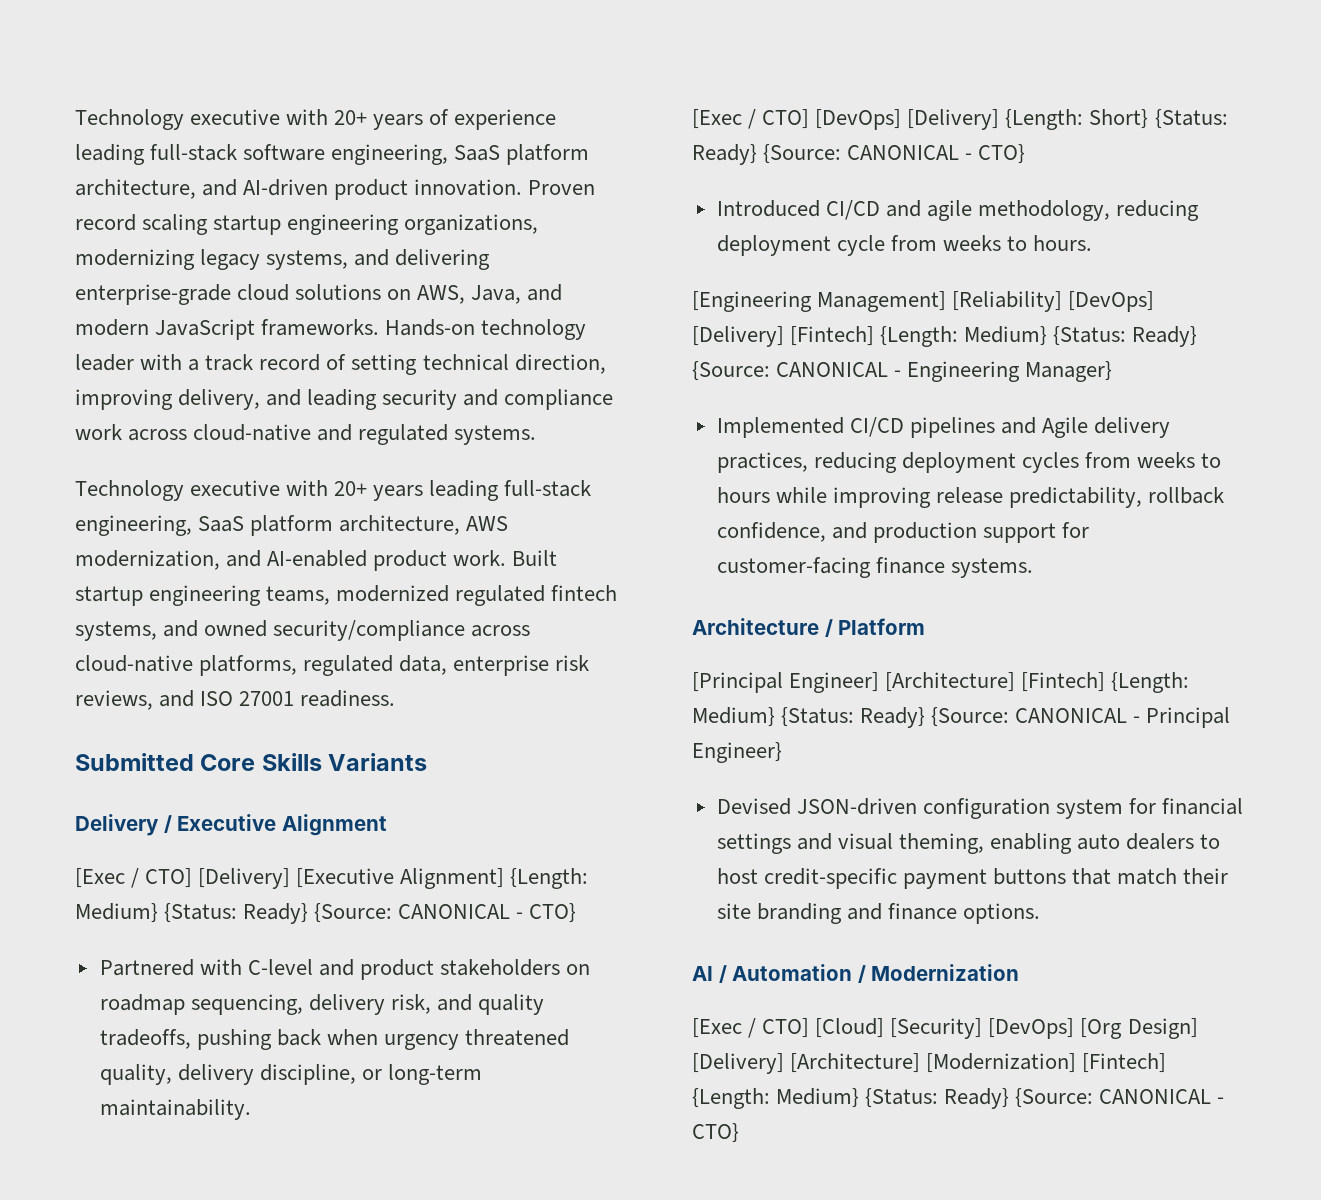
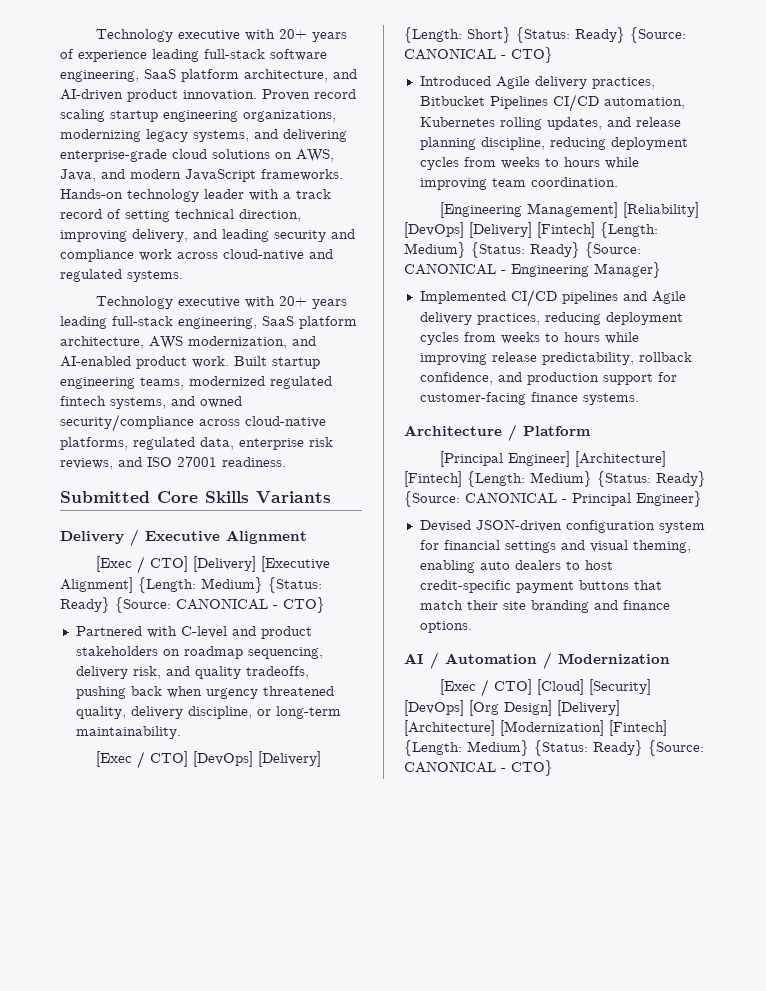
[825,200,1200,221] [716,235,1093,256] CI/CD and agile methodology, reducing deployment cycle from weeks to hours. -> [495,76,655,89] [419,94,685,112] [419,117,681,130] [419,137,688,150] [419,157,639,170] [419,177,618,190] Agile delivery practices, Bitbucket Pipelines CI/CD automation, Kubernetes rolling updates, and release planning discipline, reducing deployment cycles from weeks to hours while improving team coordination.

